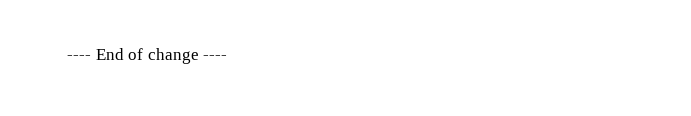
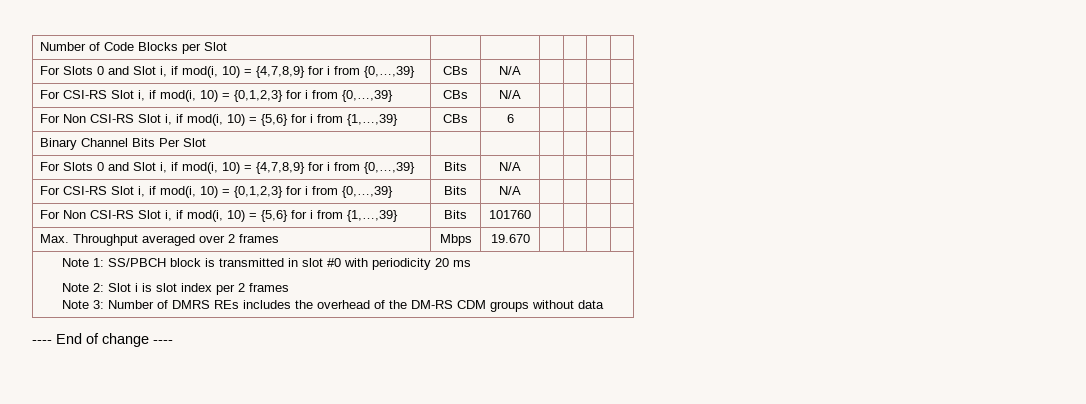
(67, 57) none -> [40,42,228,54] [40,66,416,78] [443,66,468,75] [499,66,521,75] [40,90,394,102] [443,90,468,99] [499,90,521,99] [40,114,399,126] [443,114,468,123] [506,114,514,123] [40,138,207,150] [40,162,416,174] [444,162,467,171] [499,162,521,171] [40,186,394,198] [444,186,467,195] [499,186,521,195] [40,210,399,222] [444,210,467,219] [489,210,531,219] [40,234,280,246] [439,234,472,246] [490,234,530,243] [62,258,472,270] [62,283,290,295] [62,300,605,312] Number of Code Blocks per Slot | | | | | | // For Slots 0 and Slot i, if mod(i, 10) = {4,7,8,9} for i from {0,…,39} | CBs | N/A | | | | // For CSI-RS Slot i, if mod(i, 10) = {0,1,2,3} for i from {0,…,39} | CBs | N/A | | | | // For Non CSI-RS Slot i, if mod(i, 10) = {5,6} for i from {1,…,39} | CBs | 6 | | | | // Binary Channel Bits Per Slot | | | | | | // For Slots 0 and Slot i, if mod(i, 10) = {4,7,8,9} for i from {0,…,39} | Bits | N/A | | | | // For CSI-RS Slot i, if mod(i, 10) = {0,1,2,3} for i from {0,…,39} | Bits | N/A | | | | // For Non CSI-RS Slot i, if mod(i, 10) = {5,6} for i from {1,…,39} | Bits | 101760 | | | | // Max. Throughput averaged over 2 frames | Mbps | 19.670 | | | | // Note 1: SS/PBCH block is transmitted in slot #0 with periodicity 20 ms // Note 2: Slot i is slot index per 2 frames // Note 3: Number of DMRS REs includes the overhead of the DM-RS CDM groups without data //

